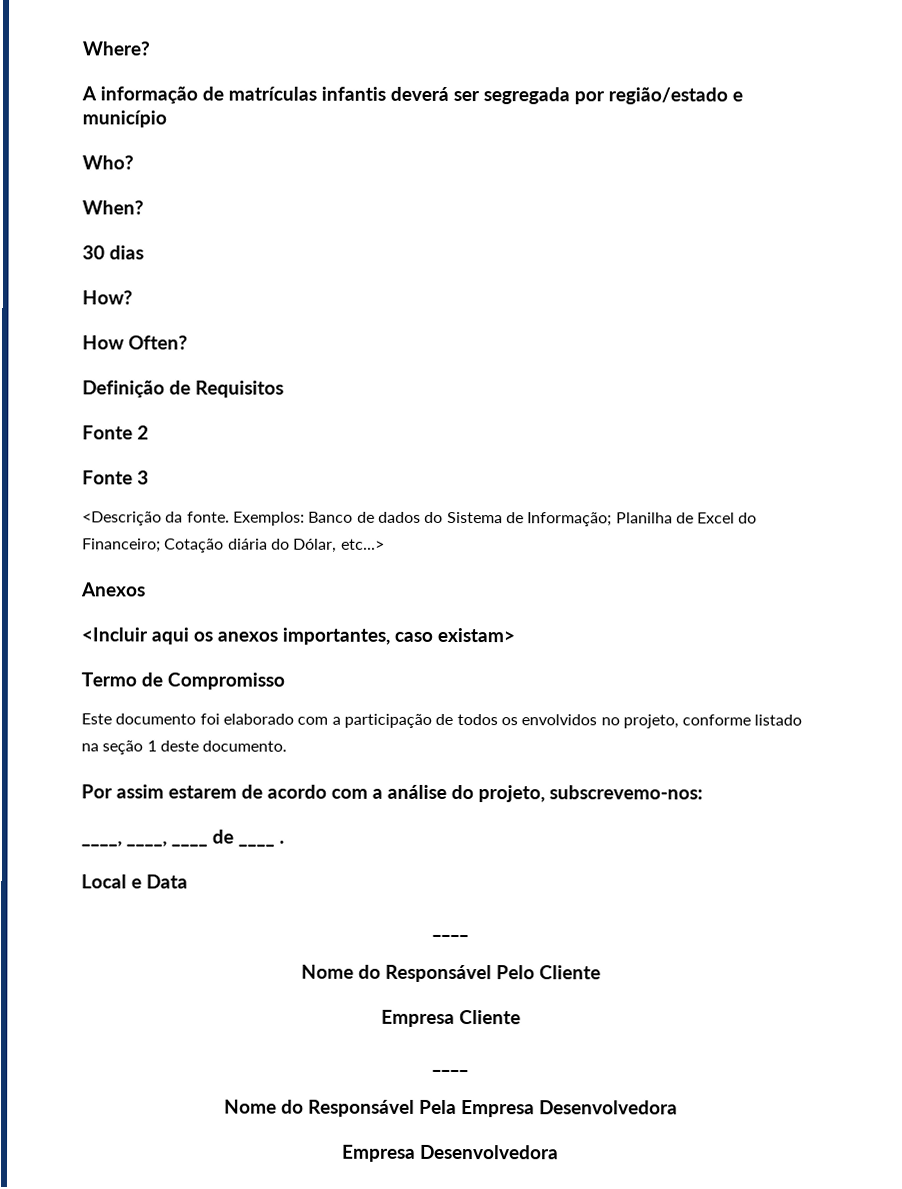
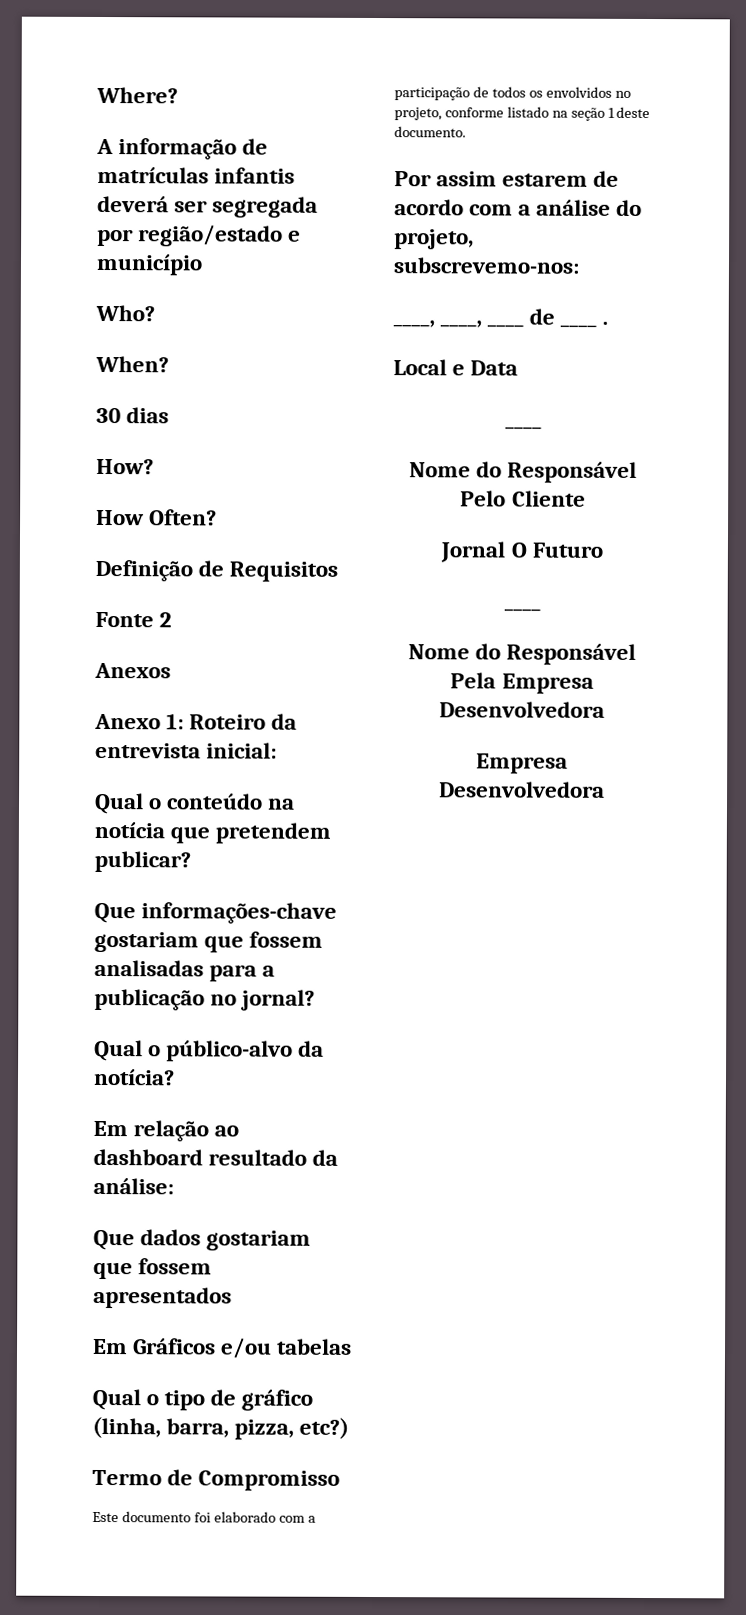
[82,470,149,485] [82,511,758,527] [82,538,385,553] [80,582,146,597] [81,627,515,645] Fonte 3 // <Descrição da fonte. Exemplos: Banco de dados do Sistema de Informação; Planilha de Excel do Financeiro; Cotação diária do Dólar, etc...> // Anexos // <Incluir aqui os anexos importantes, caso existam> -> [94,662,171,679] [94,713,298,730] [95,742,278,759] [94,792,296,815] [94,821,332,844] [94,850,191,873] [94,902,338,924] [94,931,324,953] [94,959,276,982] [94,988,316,1011] [94,1039,325,1062] [93,1068,175,1086] [93,1120,240,1142] [93,1148,339,1166] [93,1177,174,1195] [93,1229,312,1251] [93,1258,213,1280] [93,1286,232,1309] [92,1337,353,1359] [92,1388,314,1411] [92,1416,350,1440] Anexos // Anexo 1: Roteiro da entrevista inicial: // Qual o conteúdo na notícia que pretendem publicar? // Que informações-chave gostariam que fossem analisadas para a publicação no jornal? // Qual o público-alvo da notícia? // Em relação ao dashboard resultado da análise: // Que dados gostariam que fossem apresentados // Em Gráficos e/ou tabelas // Qual o tipo de gráfico (linha, barra, pizza, etc?)
[380,1009,521,1028] Empresa Cliente -> [440,541,603,563] Jornal O Futuro

